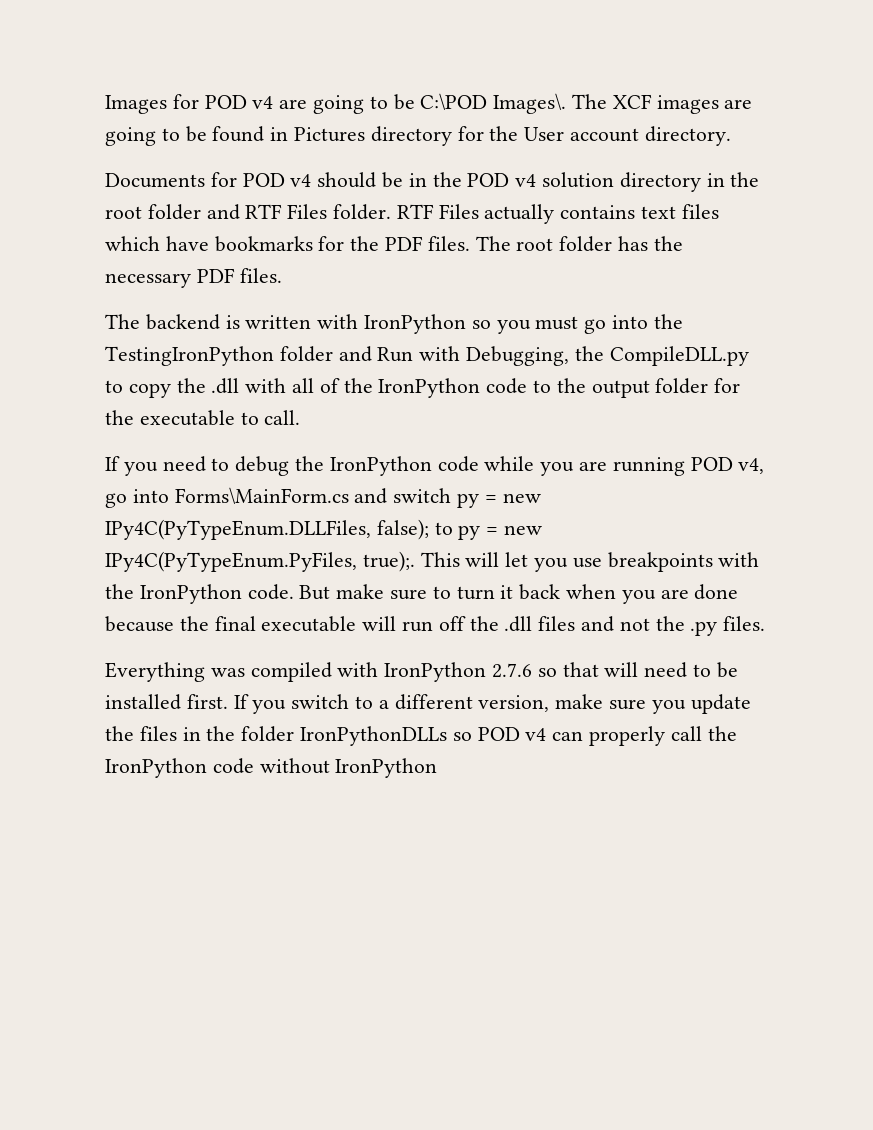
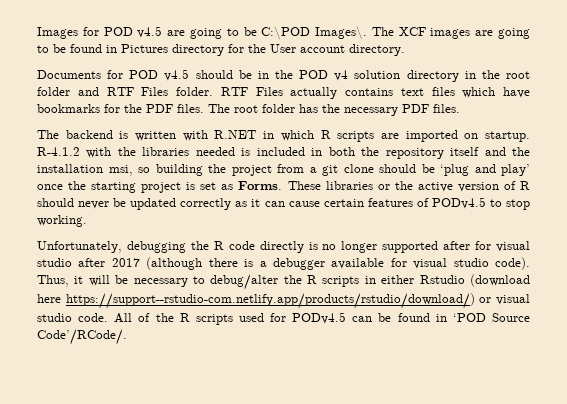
[252,96,274,109] v4 -> [137,26,163,38] v4.5
[290,174,312,187] v4 -> [164,69,190,81] v4.5
[364,314,683,334] [105,346,749,366] [105,378,741,398] [105,410,301,426] [105,456,765,476] [105,487,541,508] [105,519,543,540] [105,551,760,572] [105,584,739,604] [105,616,766,636] [105,662,738,682] [105,694,751,714] [105,726,737,746] [105,758,438,778] IronPython so you must go into the TestingIronPython folder and Run with Debugging, the CompileDLL.py to copy the .dll with all of the IronPython code to the output folder for the executable to call. // If you need to debug the IronPython code while you are running POD v4, go into Forms\MainForm.cs and switch py = new IPy4C(PyTypeEnum.DLLFiles, false); to py = new IPy4C(PyTypeEnum.PyFiles, true);. This will let you use breakpoints with the IronPython code. But make sure to turn it back when you are done because the final executable will run off the .dll files and not the .py files. // Everything was compiled with IronPython 2.7.6 so that will need to be installed first. If you switch to a different version, make sure you update the files in the folder IronPythonDLLs so POD v4 can properly call the IronPython code without IronPython -> [214,130,530,142] [37,147,530,159] [37,164,530,176] [37,181,530,193] [37,197,530,210] [37,215,87,227] [37,241,531,253] [37,257,530,270] [37,274,530,290] [37,293,530,309] [37,312,530,325] [37,329,127,345] R.NET in which R scripts are imported on startup. R-4.1.2 with the libraries needed is included in both the repository itself and the installation msi, so building the project from a git clone should be ‘plug and play’ once the starting project is set as Forms. These libraries or the active version of R should never be updated correctly as it can cause certain features of PODv4.5 to stop working. // Unfortunately, debugging the R code directly is no longer supported after for visual studio after 2017 (although there is a debugger available for visual studio code). Thus, it will be necessary to debug/alter the R scripts in either Rstudio (download here https://support--rstudio-com.netlify.app/products/rstudio/download/) or visual studio code. All of the R scripts used for PODv4.5 can be found in ‘POD Source Code’/RCode/.

